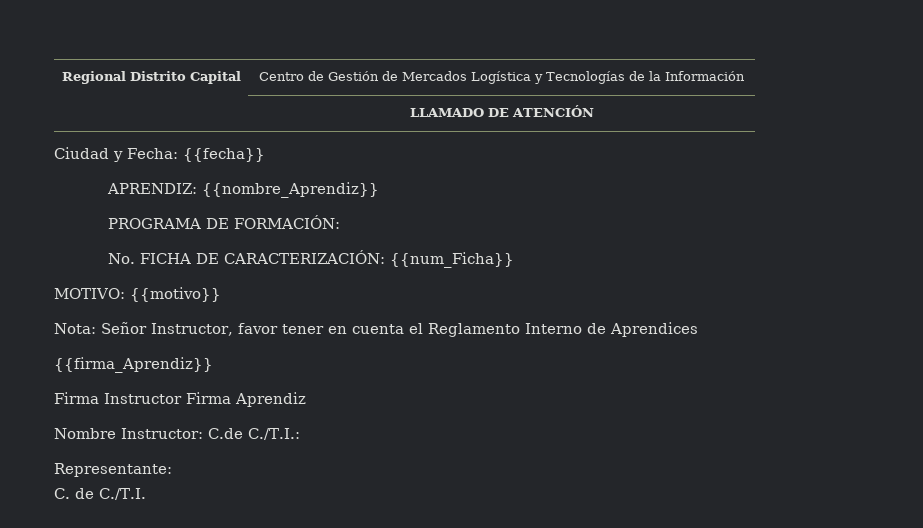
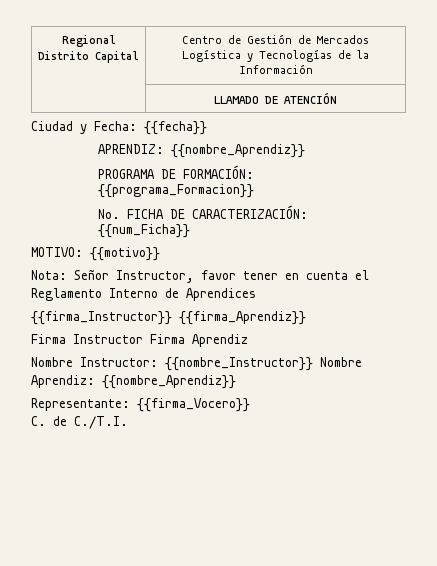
(340, 222) none -> [97,184,254,198] {{programa_Formacion}}
(698, 329) none -> [31,311,172,325] {{firma_Instructor}}
[208,428,300,440] C.de C./T.I.: -> [165,357,362,371] [31,375,236,389] {{nombre_Instructor}} Nombre Aprendiz: {{nombre_Aprendiz}}
(172, 470) none -> [137,398,250,412] {{firma_Vocero}}

